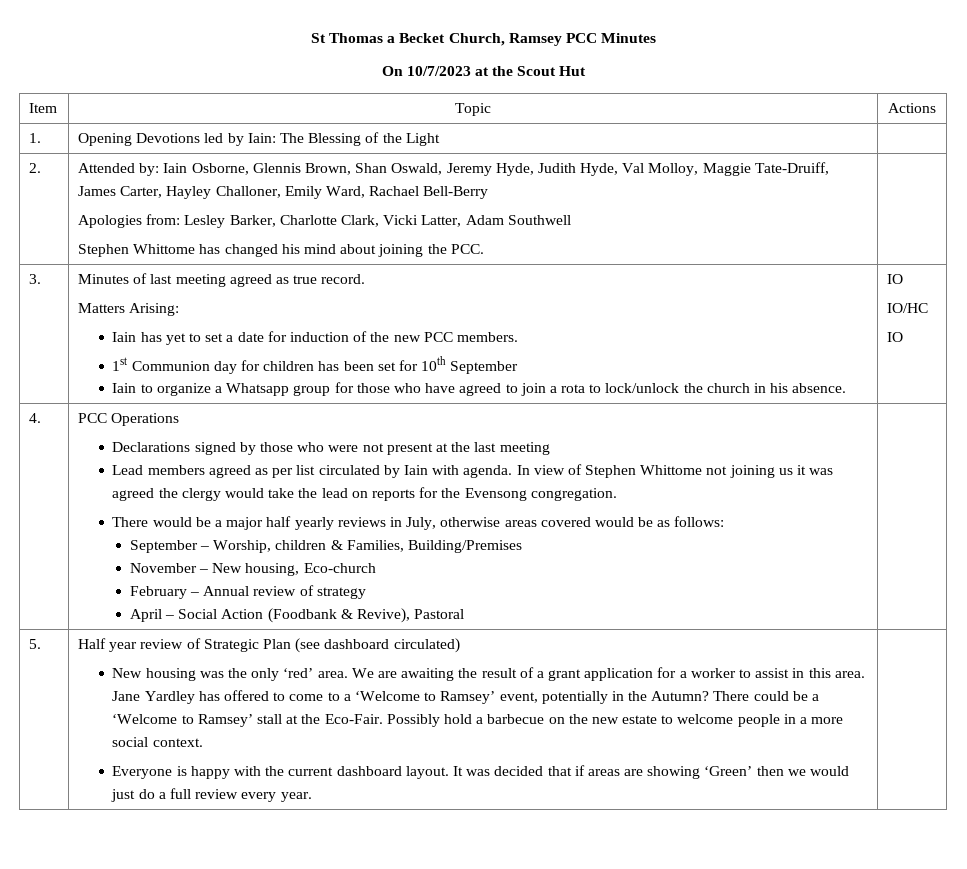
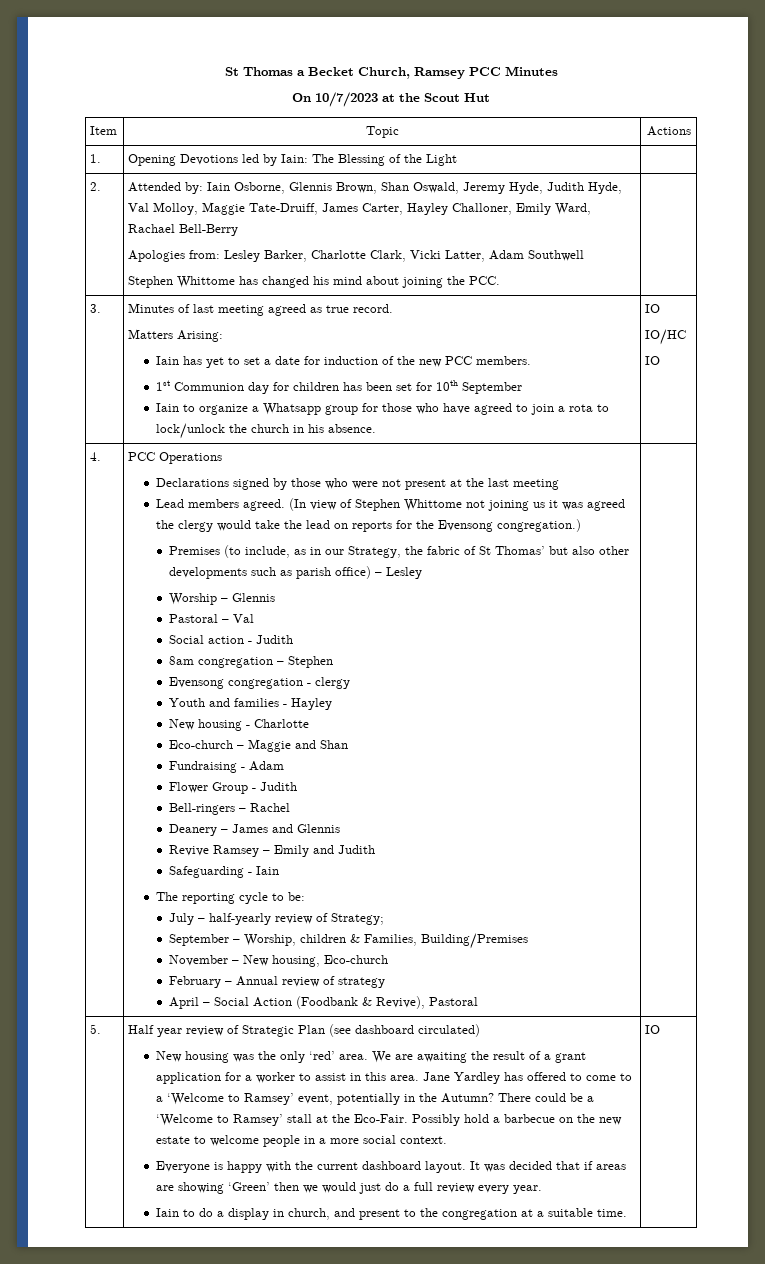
[208,465,530,478] agreed as per list circulated by Iain with agenda. In -> [242,498,306,511] agreed. (In
[530,488,617,501] [112,516,725,530] congregation. // There would be a major half yearly reviews in July, otherwise areas covered would be as follows: -> [496,519,581,532] [168,545,629,558] [168,566,422,579] [168,593,275,605] [168,614,254,623] [168,635,293,644] [168,656,333,668] [168,677,350,689] [168,698,332,710] [168,719,309,731] [168,739,348,752] [168,761,284,773] [168,782,297,794] [168,803,290,815] [168,824,340,836] [168,845,375,857] [168,866,279,878] [155,892,305,904] [168,913,384,925] congregation.) // Premises (to include, as in our Strategy, the fabric of St Thomas’ but also other developments such as parish office) – Lesley // Worship – Glennis // Pastoral – Val // Social action - Judith // 8am congregation – Stephen // Evensong congregation - clergy // Youth and families - Hayley // New housing - Charlotte // Eco-church – Maggie and Shan // Fundraising - Adam // Flower Group - Judith // Bell-ringers – Rachel // Deanery – James and Glennis // Revive Ramsey – Emily and Judith // Safeguarding - Iain // The reporting cycle to be: // July – half-yearly review of Strategy;
(312, 797) | -> [155,1208,627,1220] [645,1025,661,1034] // Iain to do a display in church, and present to the congregation at a suitable time. | IO

